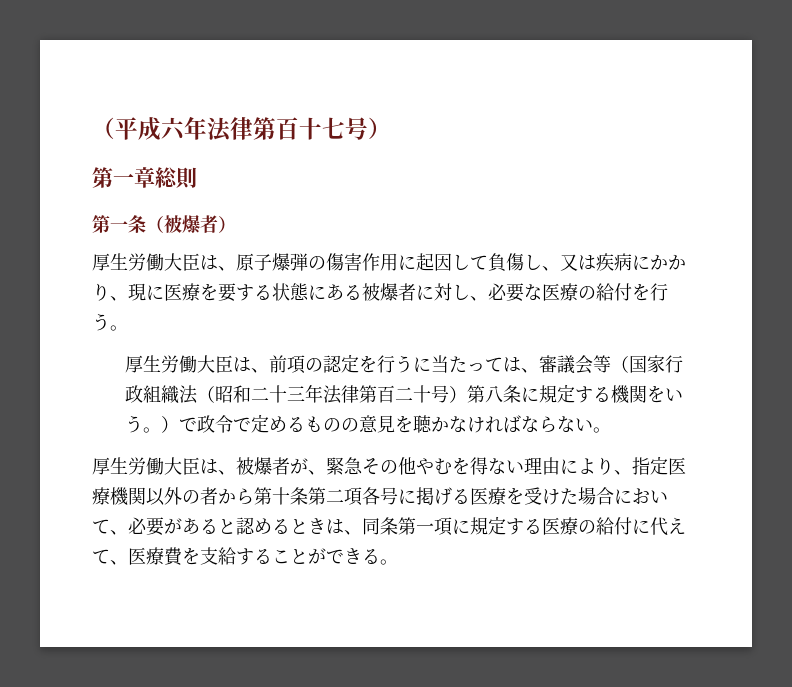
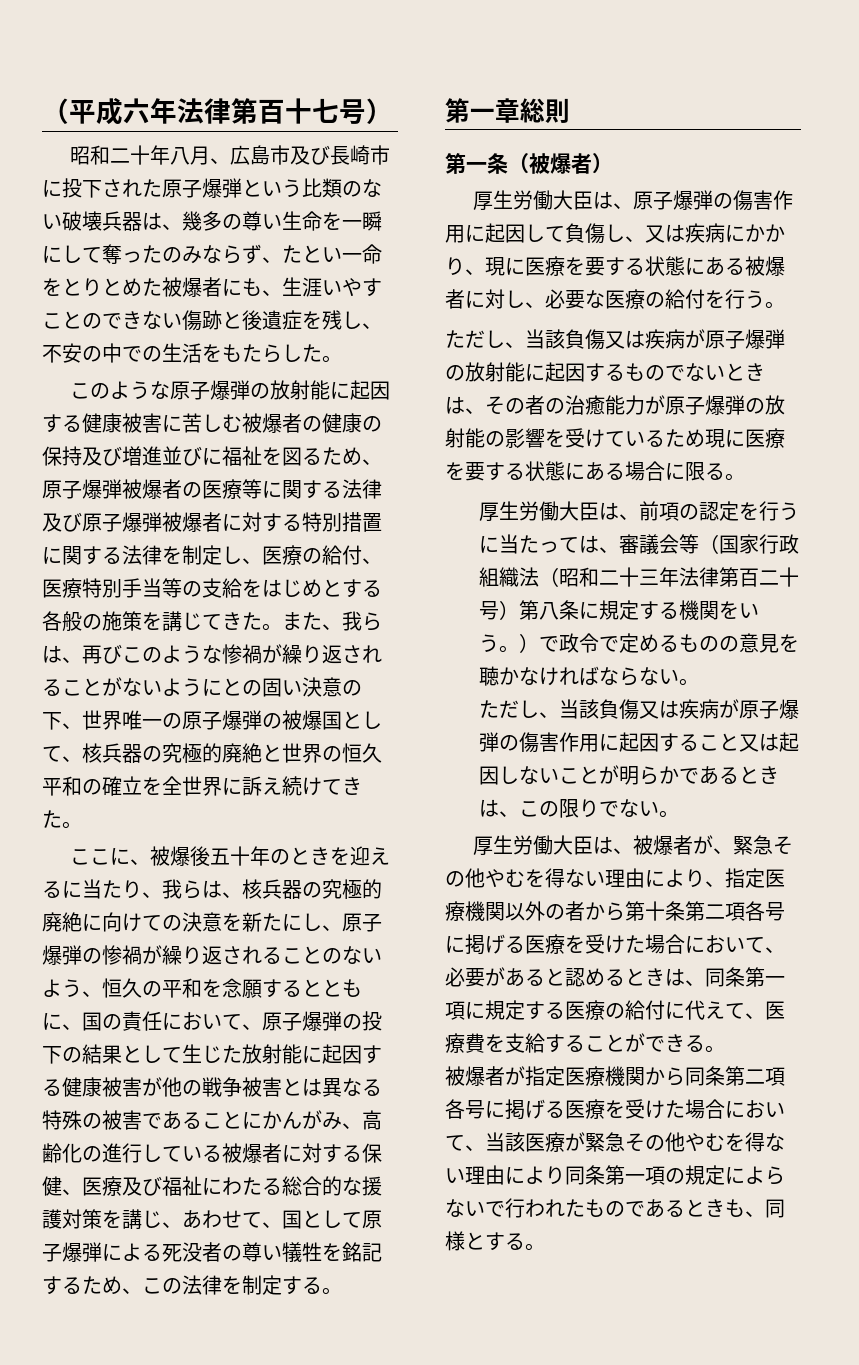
(391, 128) none -> [70,145,391,165] [42,178,382,199] [42,211,382,231] [42,244,382,264] [42,277,382,298] [42,310,382,331] [42,343,342,363] [70,380,391,401] [42,413,382,434] [42,446,382,466] [42,479,382,500] [42,512,382,533] [42,545,382,565] [42,578,382,598] [42,611,382,631] [42,644,382,664] [42,677,362,697] [42,710,382,731] [42,743,382,763] [42,776,362,796] [42,810,82,829] [70,846,391,867] [42,879,382,899] [42,912,382,932] [42,945,382,966] [42,978,362,998] [42,1011,382,1032] [42,1044,382,1064] [42,1077,382,1097] [42,1110,382,1130] [42,1143,382,1164] [42,1176,382,1196] [42,1209,382,1229] [42,1242,382,1263] [42,1275,342,1295] // 昭和二十年八月、広島市及び長崎市に投下された原子爆弾という比類のない破壊兵器は、幾多の尊い生命を一瞬にして奪ったのみならず、たとい一命をとりとめた被爆者にも、生涯いやすことのできない傷跡と後遺症を残し、不安の中での生活をもたらした。 // このような原子爆弾の放射能に起因する健康被害に苦しむ被爆者の健康の保持及び増進並びに福祉を図るため、原子爆弾被爆者の医療等に関する法律及び原子爆弾被爆者に対する特別措置に関する法律を制定し、医療の給付、医療特別手当等の支給をはじめとする各般の施策を講じてきた。また、我らは、再びこのような惨禍が繰り返されることがないようにとの固い決意の下、世界唯一の原子爆弾の被爆国として、核兵器の究極的廃絶と世界の恒久平和の確立を全世界に訴え続けてきた。 // ここに、被爆後五十年のときを迎えるに当たり、我らは、核兵器の究極的廃絶に向けての決意を新たにし、原子爆弾の惨禍が繰り返されることのないよう、恒久の平和を念願するとともに、国の責任において、原子爆弾の投下の結果として生じた放射能に起因する健康被害が他の戦争被害とは異なる特殊の被害であることにかんがみ、高齢化の進行している被爆者に対する保健、医療及び福祉にわたる総合的な援護対策を講じ、あわせて、国として原子爆弾による死没者の尊い犠牲を銘記するため、この法律を制定する。
(128, 328) none -> [445,329,785,350] [445,362,765,382] [445,395,785,416] [445,428,785,448] [445,461,745,481] // ただし、当該負傷又は疾病が原子爆弾の放射能に起因するものでないときは、その者の治癒能力が原子爆弾の放射能の影響を受けているため現に医療を要する状態にある場合に限る。
(611, 430) none -> [479,699,800,720] [479,732,800,753] [479,765,780,785] [479,798,680,818] // ただし、当該負傷又は疾病が原子爆弾の傷害作用に起因すること又は起因しないことが明らかであるときは、この限りでない。
(398, 562) none -> [445,1066,785,1087] [445,1099,785,1120] [445,1132,785,1152] [445,1165,785,1185] [445,1198,785,1218] [445,1231,545,1251] // 被爆者が指定医療機関から同条第二項各号に掲げる医療を受けた場合において、当該医療が緊急その他やむを得ない理由により同条第一項の規定によらないで行われたものであるときも、同様とする。

